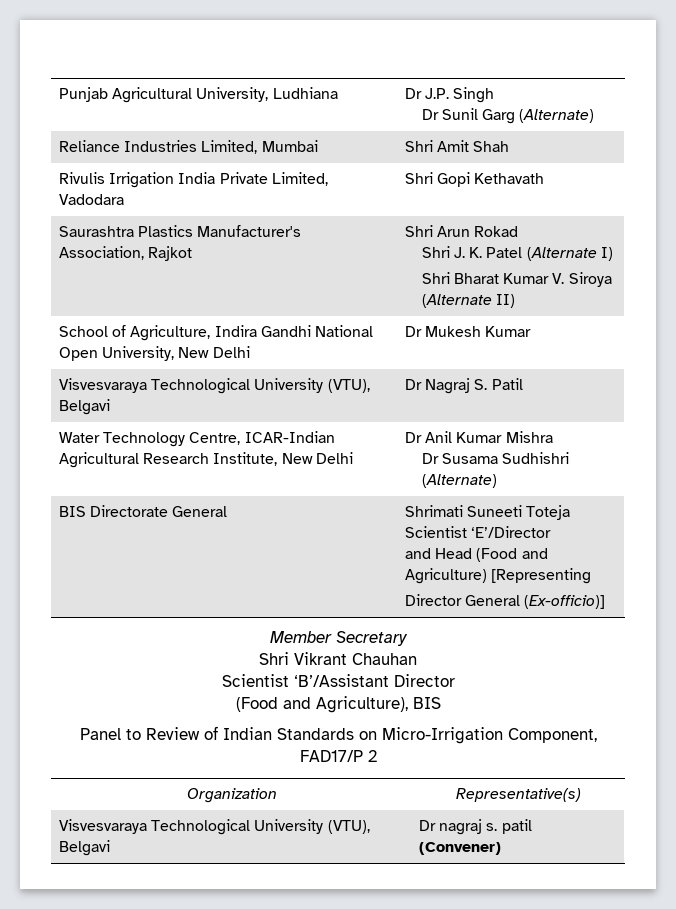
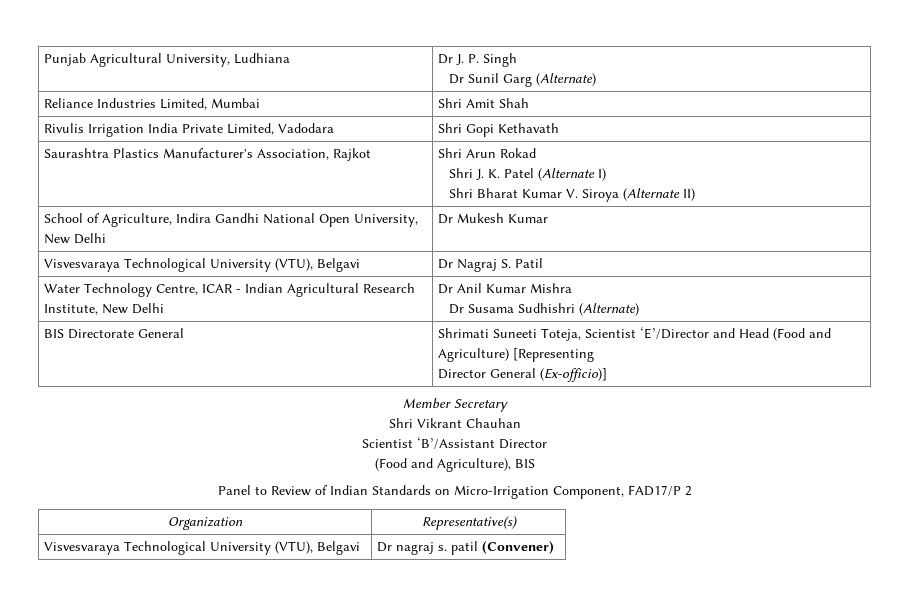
[425,88,450,99] J.P. -> [456,54,480,65] J. P.
[244,431,335,443] ICAR-Indian -> [202,283,284,293] ICAR - Indian
[526,505,571,520] Toteja -> [541,328,582,341] Toteja,
(552, 532) // -> (710, 333) none

